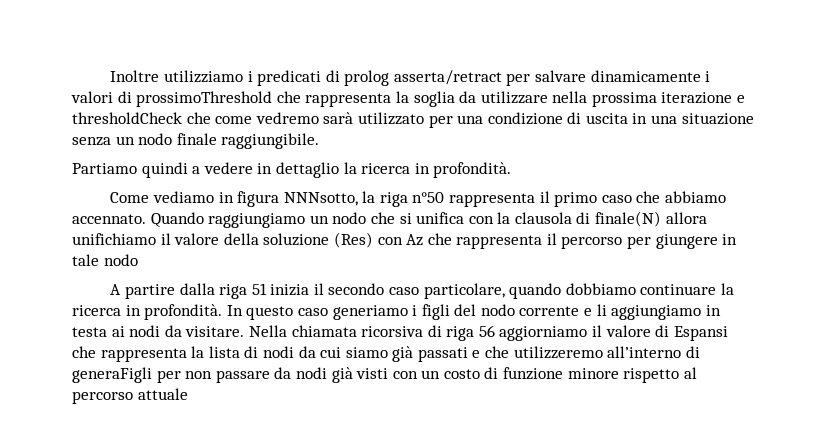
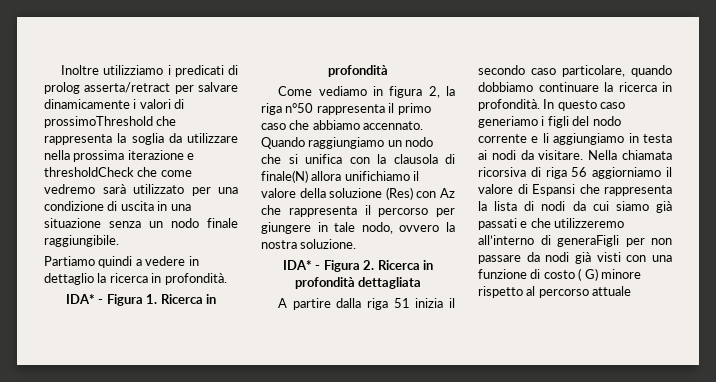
(512, 170) none -> [66,294,216,306] [328,65,388,77] // IDA* - Figura 1. Ricerca in profondità
[283,192,358,206] NNNsotto, -> [428,86,440,98] 2,
[103,254,138,266] nodo -> [361,222,455,234] [261,239,357,249] [283,260,433,272] [294,277,422,289] nodo, ovvero la nostra soluzione. // IDA* - Figura 2. Ricerca in profondità dettagliata
[421,367,564,380] un costo di funzione -> [652,255,672,262] [478,268,598,281] una funzione di costo ( G)

